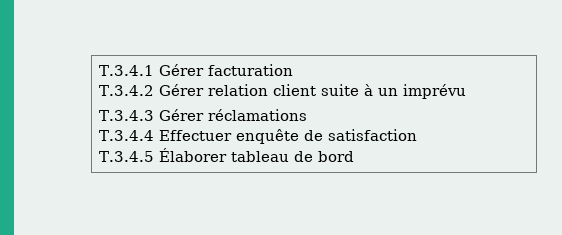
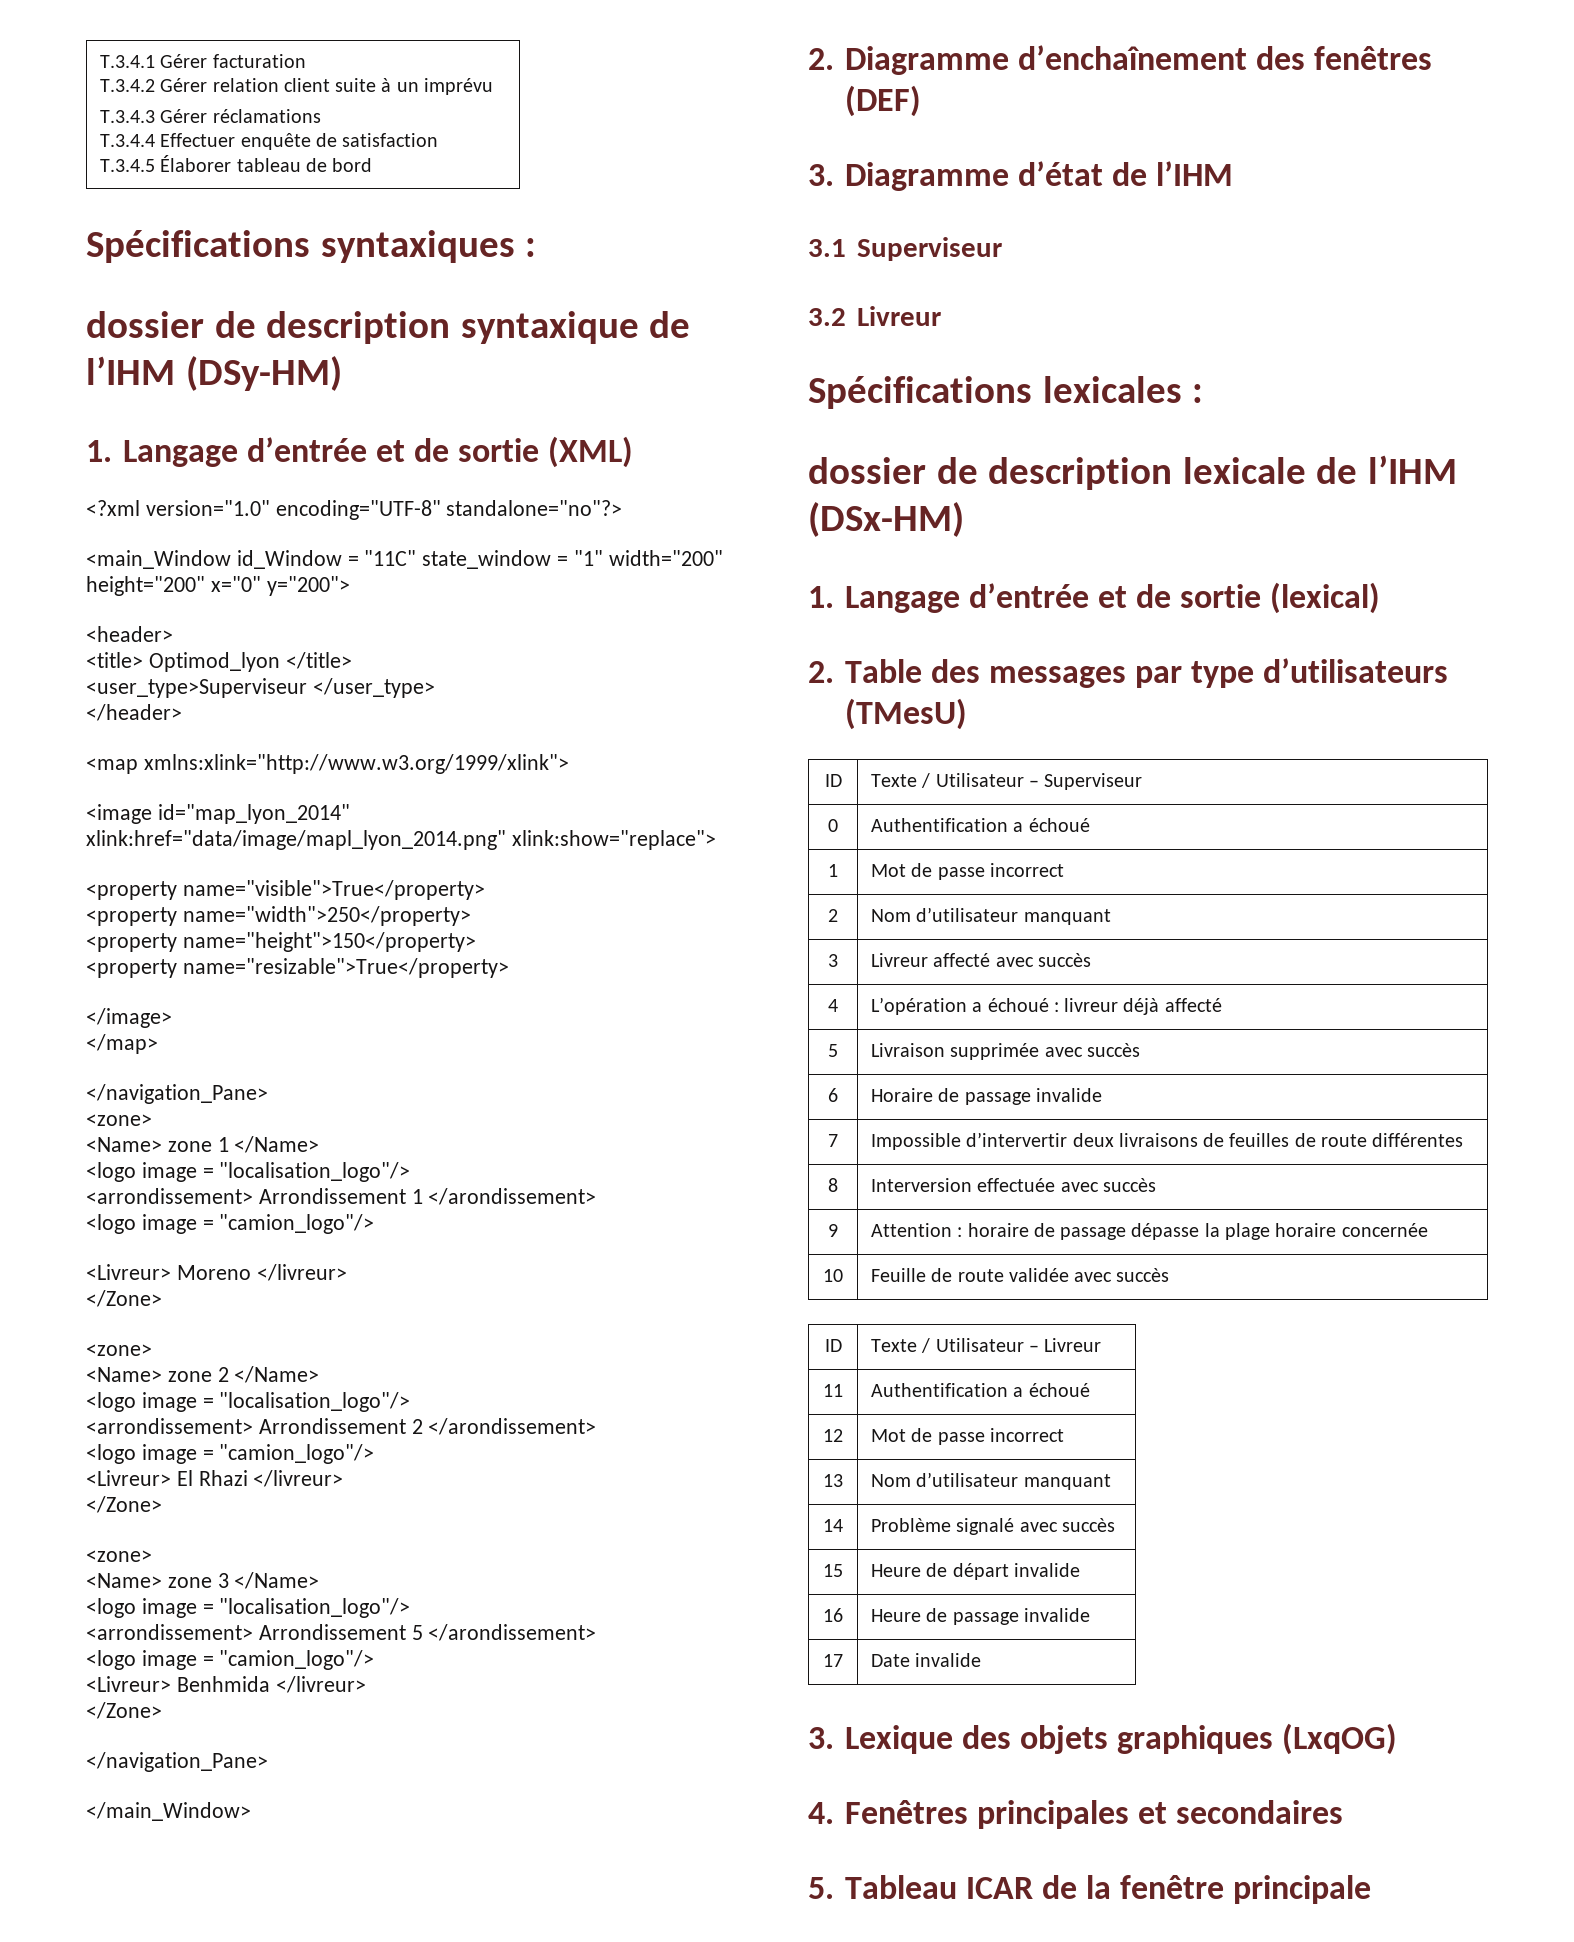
(354, 156) none -> [86,230,537,263] [86,311,691,344] [86,356,342,391] [86,436,633,468] [86,500,623,520] [86,550,723,569] [86,576,350,596] [86,626,173,642] [86,652,352,672] [86,678,435,698] [86,704,182,721] [86,754,569,774] [86,804,350,824] [86,830,716,850] [86,880,485,900] [86,906,471,926] [86,932,476,952] [86,958,509,978] [86,1008,172,1028] [86,1034,158,1054] [86,1084,268,1104] [86,1114,152,1126] [86,1136,320,1153] [86,1162,411,1182] [86,1188,597,1205] [86,1214,375,1234] [86,1264,347,1281] [86,1290,162,1307] [86,1344,152,1356] [86,1366,320,1383] [86,1392,411,1412] [86,1418,597,1435] [86,1444,375,1464] [86,1470,344,1487] [86,1496,162,1513] [86,1550,152,1562] [86,1572,320,1589] [86,1598,411,1618] [86,1624,597,1641] [86,1650,375,1670] [86,1676,366,1693] [86,1702,162,1719] [86,1752,268,1772] [86,1802,251,1821] [808,45,1432,75] [844,85,921,117] [808,161,1233,191] [808,237,1002,261] [808,306,941,326] [808,376,1204,409] [808,455,1457,490] [808,502,964,537] [808,582,1380,614] [808,658,1448,688] [844,698,967,730] [824,774,842,787] [871,773,1143,790] [828,819,838,832] [871,818,1090,832] [828,864,838,877] [871,863,1064,880] [828,909,838,922] [871,907,1111,925] [828,954,838,967] [871,953,1091,967] [828,999,838,1012] [871,997,1222,1015] [828,1044,838,1057] [871,1043,1140,1060] [828,1088,838,1102] [871,1088,1102,1105] [828,1134,838,1147] [871,1132,1464,1150] [828,1178,838,1192] [871,1178,1156,1192] [828,1224,838,1237] [871,1223,1428,1240] [823,1269,843,1282] [871,1268,1170,1282] [824,1339,842,1352] [871,1338,1102,1353] [823,1384,843,1397] [871,1383,1090,1397] [823,1429,843,1442] [871,1428,1064,1445] [823,1474,843,1487] [871,1472,1111,1490] [823,1519,843,1532] [871,1518,1115,1535] [823,1564,843,1577] [871,1563,1080,1580] [823,1608,843,1622] [871,1608,1090,1625] [823,1654,843,1667] [871,1653,982,1667] [808,1723,1397,1755] [808,1800,1343,1829] [808,1875,1371,1904] // Spécifications syntaxiques : // dossier de description syntaxique de l’IHM (DSy-HM) // 1. Langage d’entrée et de sortie (XML) // <?xml version="1.0" encoding="UTF-8" standalone="no"?> // <main_Window id_Window = "11C" state_window = "1" width="200" height="200" x="0" y="200"> // <header> // <title> Optimod_lyon </title> // <user_type>Superviseur </user_type> // </header> // <map xmlns:xlink="http://www.w3.org/1999/xlink"> // <image id="map_lyon_2014" xlink:href="data/image/mapl_lyon_2014.png" xlink:show="replace"> // <property name="visible">True</property> // <property name="width">250</property> // <property name="height">150</property> // <property name="resizable">True</property> // </image> // </map> // </navigation_Pane> // <zone> // <Name> zone 1 </Name> // <logo image = "localisation_logo"/> // <arrondissement> Arrondissement 1 </arondissement> // <logo image = "camion_logo"/> // <Livreur> Moreno </livreur> // </Zone> // <zone> // <Name> zone 2 </Name> // <logo image = "localisation_logo"/> // <arrondissement> Arrondissement 2 </arondissement> // <logo image = "camion_logo"/> // <Livreur> El Rhazi </livreur> // </Zone> // <zone> // <Name> zone 3 </Name> // <logo image = "localisation_logo"/> // <arrondissement> Arrondissement 5 </arondissement> // <logo image = "camion_logo"/> // <Livreur> Benhmida </livreur> // </Zone> // </navigation_Pane> // </main_Window> // 2. Diagramme d’enchaînement des fenêtres (DEF) // 3. Diagramme d’état de l’IHM // 3.1 Superviseur // 3.2 Livreur // Spécifications lexicales : // dossier de description lexicale de l’IHM (DSx-HM) // 1. Langage d’entrée et de sortie (lexical) // 2. Table des messages par type d’utilisateurs (TMesU) // ID | Texte / Utilisateur – Superviseur // 0 | Authentification a échoué // 1 | Mot de passe incorrect // 2 | Nom d’utilisateur manquant // 3 | Livreur affecté avec succès // 4 | L’opération a échoué : livreur déjà affecté // 5 | Livraison supprimée avec succès // 6 | Horaire de passage invalide // 7 | Impossible d’intervertir deux livraisons de feuilles de route différentes // 8 | Interversion effectuée avec succès // 9 | Attention : horaire de passage dépasse la plage horaire concernée // 10 | Feuille de route validée avec succès // ID | Texte / Utilisateur – Livreur // 11 | Authentification a échoué // 12 | Mot de passe incorrect // 13 | Nom d’utilisateur manquant // 14 | Problème signalé avec succès // 15 | Heure de départ invalide // 16 | Heure de passage invalide // 17 | Date invalide // 3. Lexique des objets graphiques (LxqOG) // 4. Fenêtres principales et secondaires // 5. Tableau ICAR de la fenêtre principale

